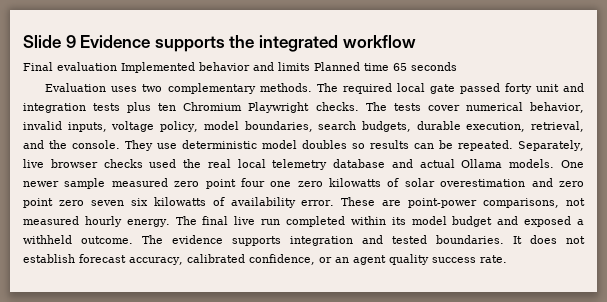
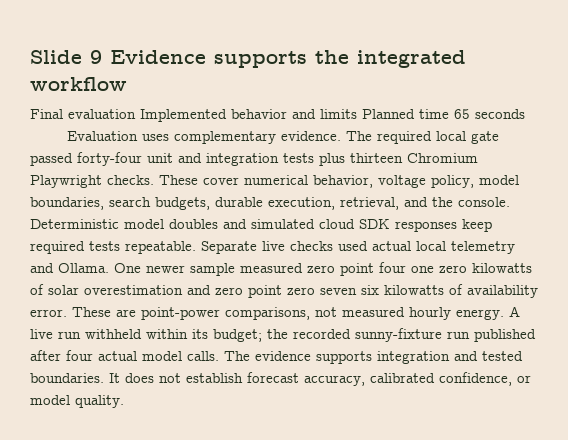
[142,83,312,94] two complementary methods. -> [174,131,342,144] complementary evidence.
[504,83,532,94] forty -> [77,152,142,166] forty-four
[158,103,177,111] ten -> [350,153,403,163] thirteen
[365,102,421,111] The tests -> [159,175,198,185] These
[23,121,107,132] invalid inputs, -> (373, 181) none
[125,140,585,151] [23,159,555,170] They use deterministic model doubles so results can be repeated. Separately, live browser checks used the real local telemetry database and actual Ollama models. -> [30,219,492,232] [30,241,515,254] [30,263,109,273] Deterministic model doubles and simulated cloud SDK responses keep required tests repeatable. Separate live checks used actual local telemetry and Ollama.
[175,216,229,225] The final -> [509,306,520,317] A
[285,216,345,227] completed -> [85,329,142,339] withheld
[411,216,585,227] [23,235,133,244] model budget and exposed a withheld outcome. -> [213,328,536,342] [30,350,219,361] budget; the recorded sunny-fixture run published after four actual model calls.
[334,254,507,265] an agent quality success rate. -> [30,395,124,408] model quality.

